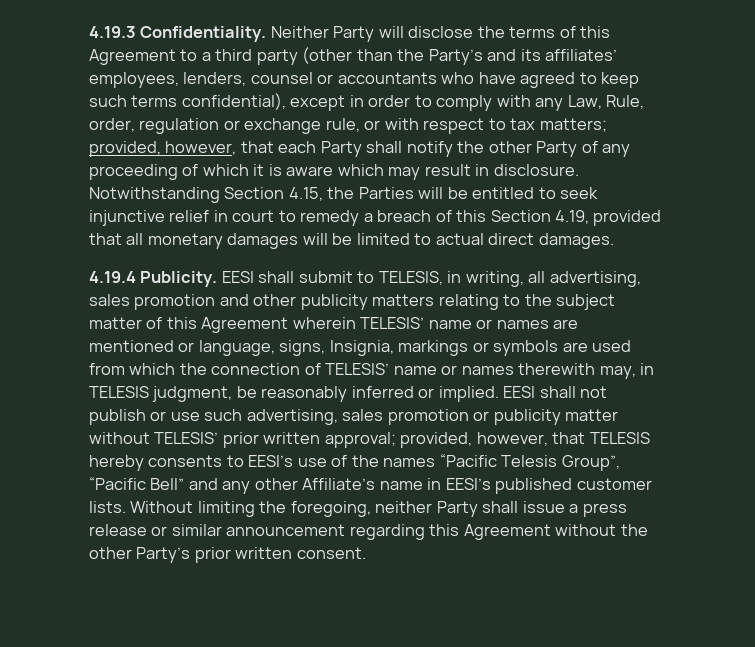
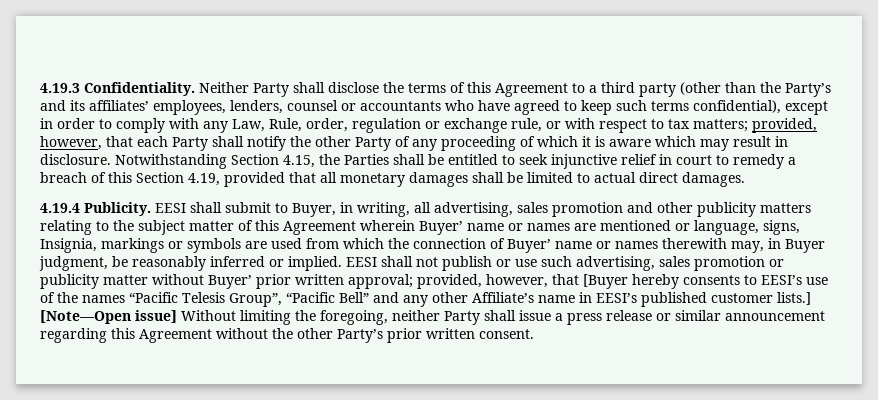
[378,26,404,38] will -> [293,82,325,93] shall
[418,187,444,199] will -> [393,154,425,165] shall
[302,233,328,245] will -> [472,172,504,183] shall
[378,271,443,285] TELESIS, -> [292,203,336,217] Buyer,
[360,317,425,329] TELESIS’ -> [419,221,463,235] Buyer’
[325,363,390,375] TELESIS’ -> [507,239,551,253] Buyer’
[89,386,149,398] TELESIS -> [785,239,825,253] Buyer
[154,432,219,444] TELESIS’ -> [208,275,252,289] Buyer’
[589,432,650,444] TELESIS -> [583,274,628,289] [Buyer
[89,501,126,513] lists. -> [777,292,811,305] [40,310,177,324] lists.] [Note—Open issue]

